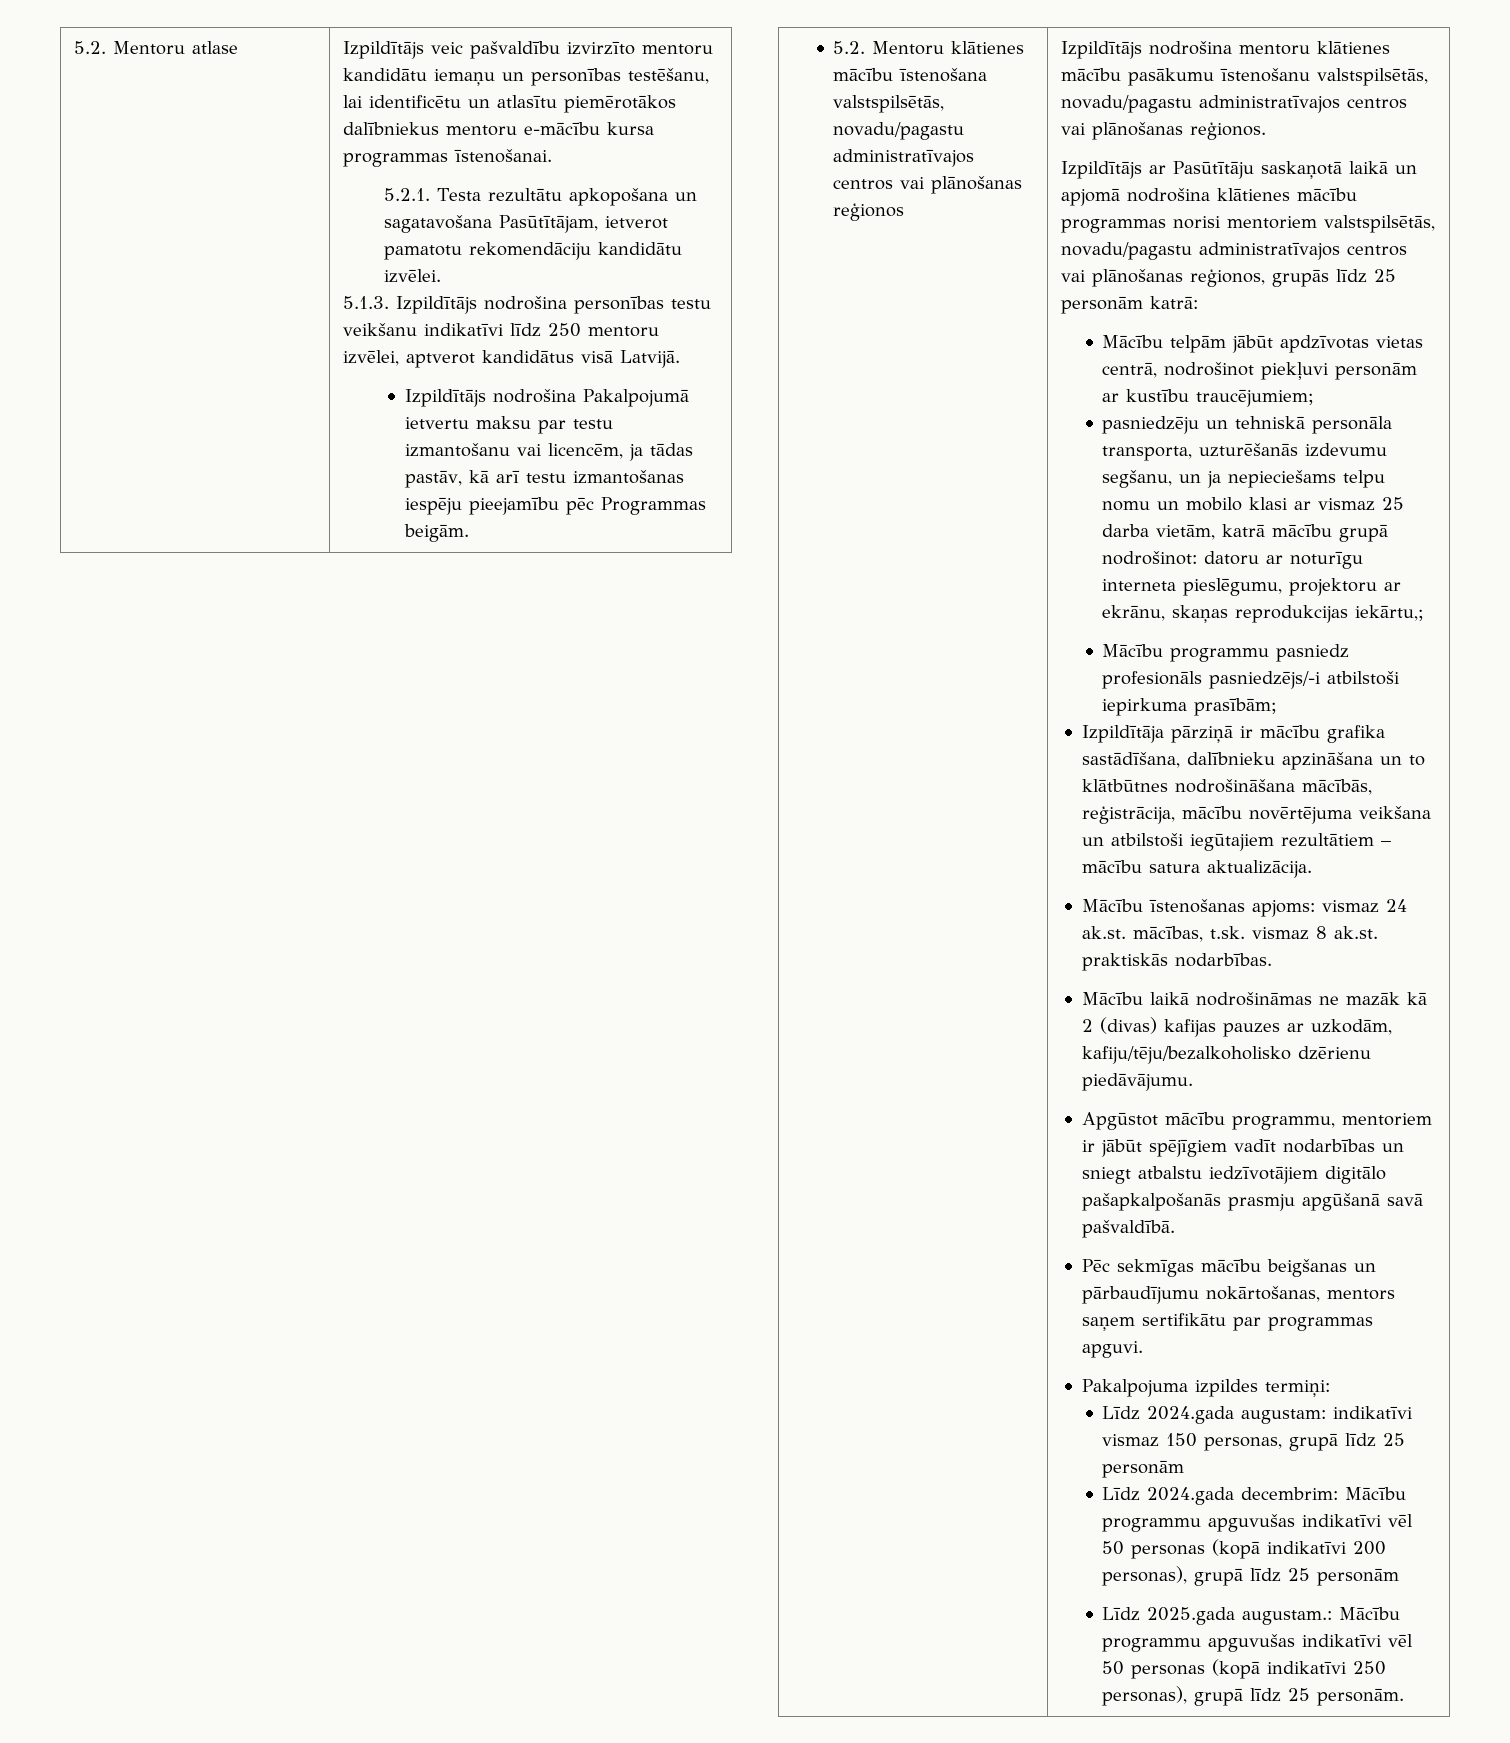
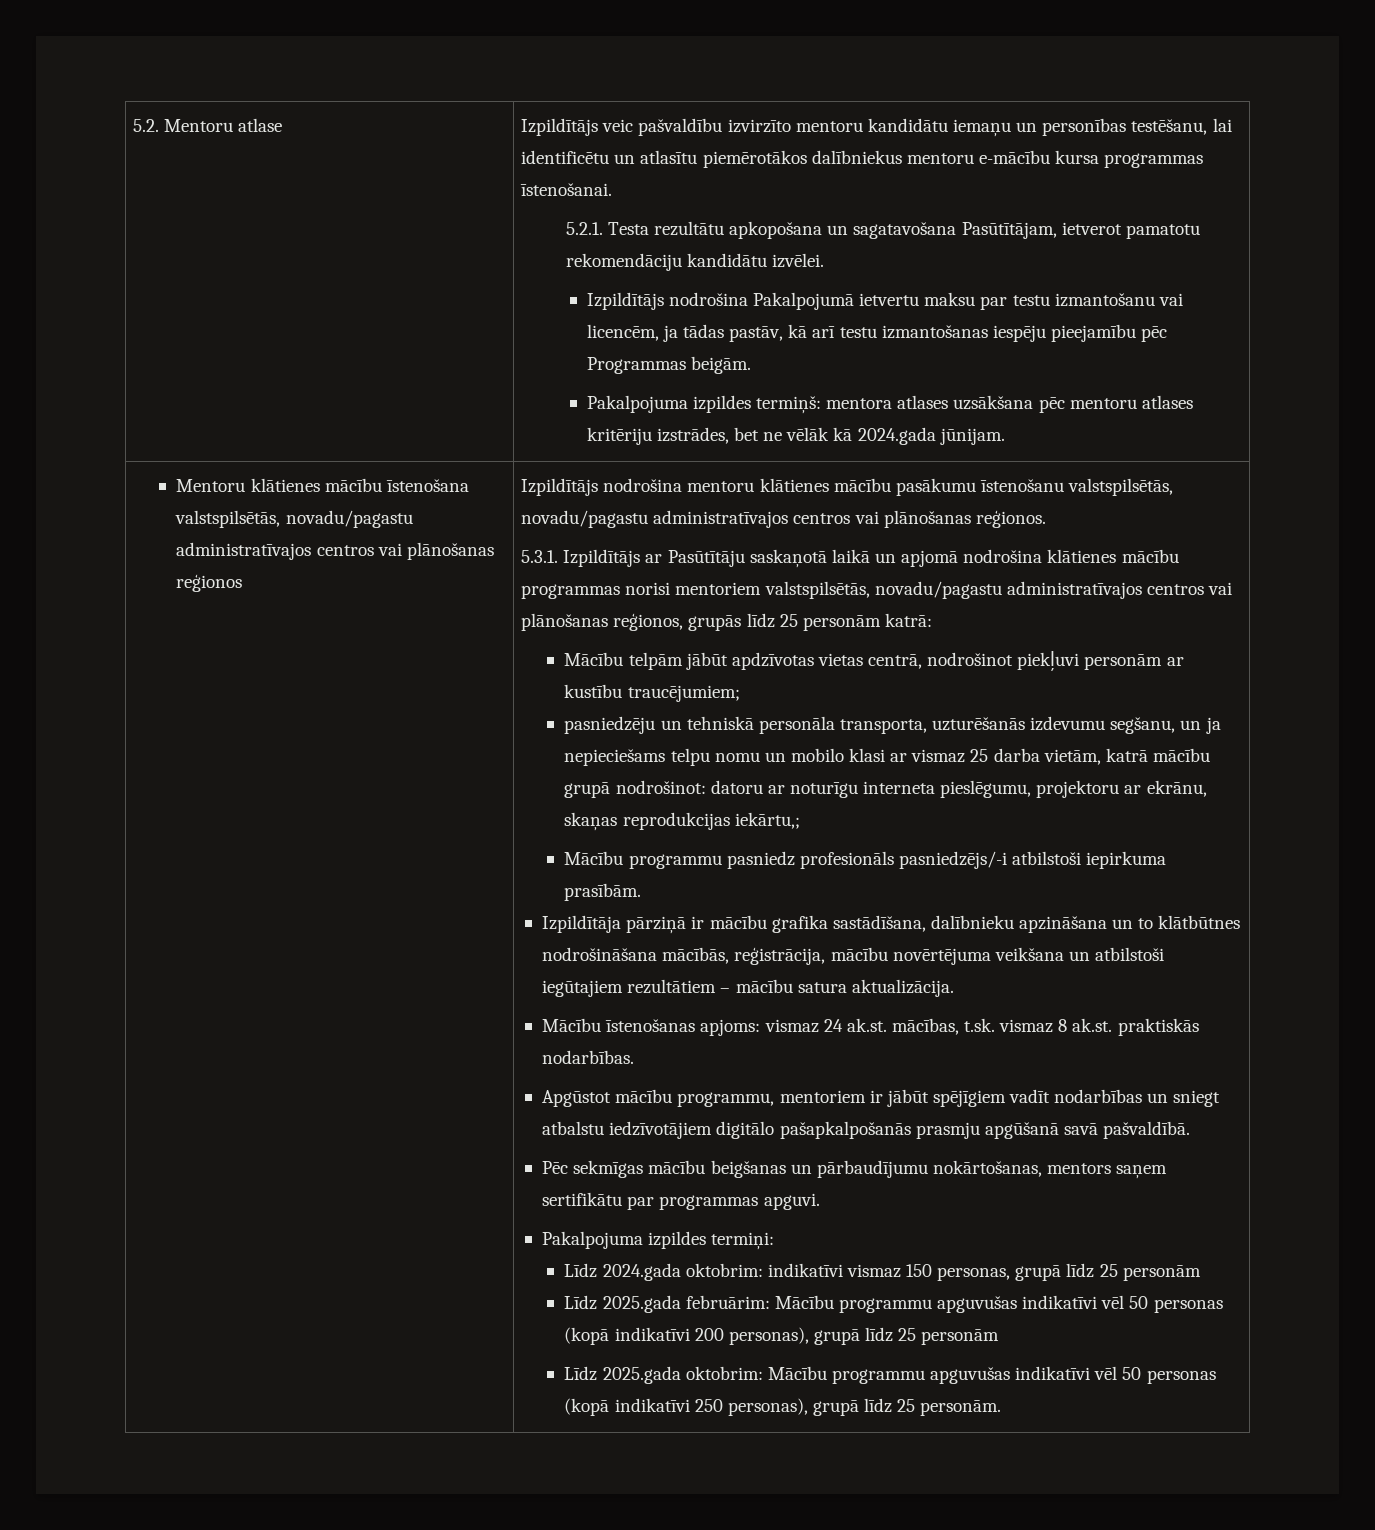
[343,296,712,314] [343,323,660,337] [343,350,681,368] // 5.1.3. Izpildītājs nodrošina personības testu veikšanu indikatīvi līdz 250 mentoru izvēlei, aptverot kandidātus visā Latvijā. -> (825, 260) none
[833,41,866,54] // 5.2. -> [586,395,1193,414] [586,427,1005,445] // Pakalpojuma izpildes termiņš: mentora atlases uzsākšana pēc mentoru atlases kritēriju izstrādes, bet ne vēlāk kā 2024.gada jūnijam. //
(1267, 131) none -> [521,550,559,563] 5.3.1.
[1194,698,1278,716] prasībām; -> [564,883,642,901] prasībām.
[1081,992,1427,1006] [1081,1017,1392,1037] [1081,1046,1371,1064] [1081,1073,1193,1091] // Mācību laikā nodrošināmas ne mazāk kā 2 (divas) kafijas pauzes ar uzkodām, kafiju/tēju/bezalkoholisko dzērienu piedāvājumu. -> (635, 1057) none
[1241,1409,1327,1424] augustam: -> [685,1263,763,1277] oktobrim:
[1147,1487,1339,1505] 2024.gada decembrim: -> [602,1295,770,1313] 2025.gada februārim:
[1242,1610,1333,1625] augustam.: -> [685,1366,763,1380] oktobrim:

